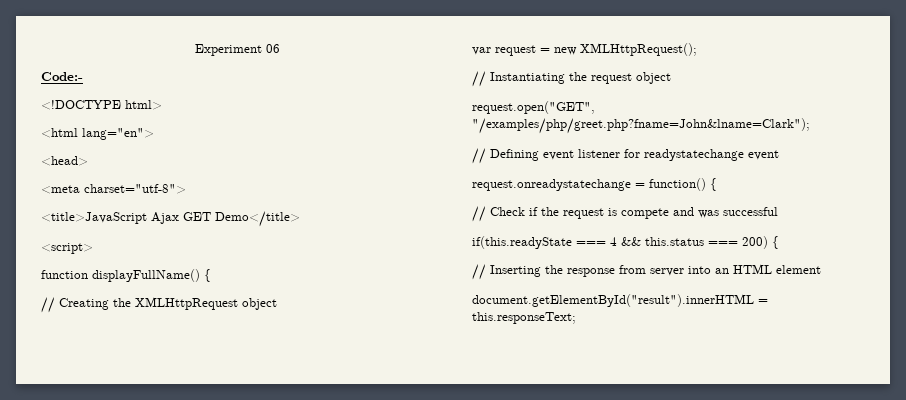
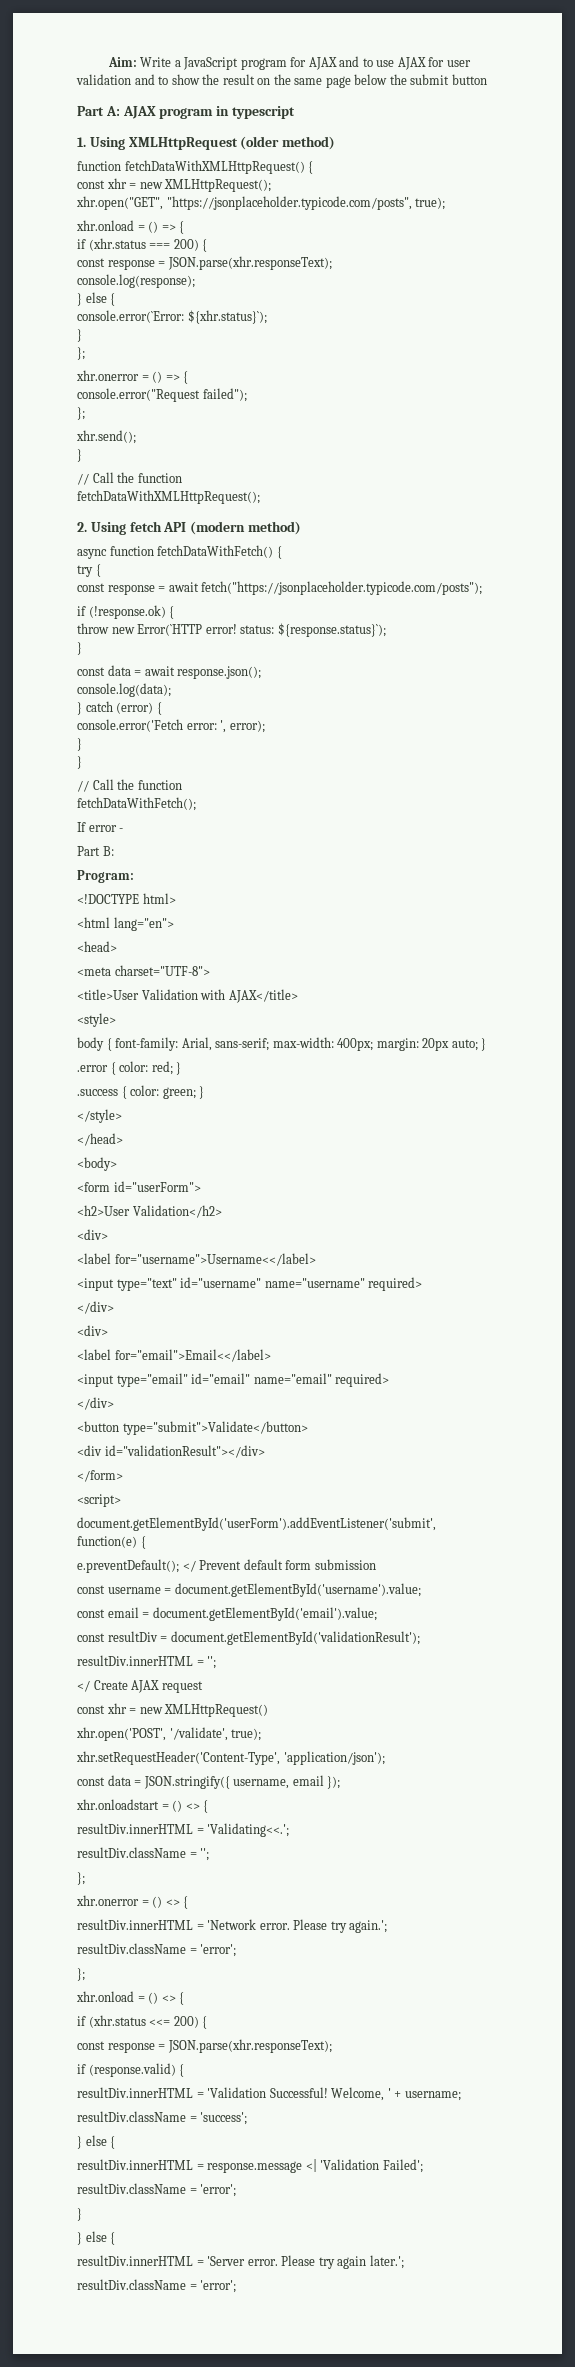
[195,44,280,56] [41,72,83,81] Experiment 06 // Code:- -> [107,56,471,70] [76,74,487,88] [77,106,295,119] [77,136,336,150] [77,160,314,174] [77,178,272,192] [76,196,446,210] [76,220,185,234] [77,238,208,252] [77,256,332,270] [77,274,195,288] [77,292,116,306] [77,310,267,324] [77,329,82,342] [77,347,85,360] [76,370,189,384] [77,388,247,402] [77,407,85,420] [76,430,136,444] [77,449,82,462] [77,472,182,485] [77,490,260,504] [77,521,301,535] [77,545,282,559] [77,564,101,577] [77,581,483,595] [77,605,175,619] [77,623,386,637] [77,642,82,655] [77,665,262,679] [77,683,171,697] [77,701,162,715] [77,719,265,733] [77,738,82,751] [77,756,82,769] [77,779,182,792] [77,797,196,811] [77,822,124,832] [77,846,114,856] [77,870,134,883] Aim: Write a JavaScript program for AJAX and to use AJAX for user validation and to show the result on the same page below the submit button // Part A: AJAX program in typescript // 1. Using XMLHttpRequest (older method) // function fetchDataWithXMLHttpRequest() { // const xhr = new XMLHttpRequest(); // xhr.open("GET", "https://jsonplaceholder.typicode.com/posts", true); // xhr.onload = () => { // if (xhr.status === 200) { // const response = JSON.parse(xhr.responseText); // console.log(response); // } else { // console.error(`Error: ${xhr.status}`); // } // }; // xhr.onerror = () => { // console.error("Request failed"); // }; // xhr.send(); // } // // Call the function // fetchDataWithXMLHttpRequest(); // 2. Using fetch API (modern method) // async function fetchDataWithFetch() { // try { // const response = await fetch("https://jsonplaceholder.typicode.com/posts"); // if (!response.ok) { // throw new Error(`HTTP error! status: ${response.status}`); // } // const data = await response.json(); // console.log(data); // } catch (error) { // console.error('Fetch error: ', error); // } // } // // Call the function // fetchDataWithFetch(); // If error - // Part B: // Program:
[84,184,186,194] [41,211,300,227] charset="utf-8"> // <title>JavaScript Ajax GET Demo</title> -> [114,965,210,976] [77,989,298,1003] [77,1013,116,1027] [77,1037,487,1051] [77,1061,182,1075] [77,1085,205,1099] [77,1109,122,1123] [77,1133,123,1146] [77,1157,117,1171] [77,1181,201,1192] [77,1205,222,1218] [77,1229,108,1240] [77,1253,316,1266] [77,1277,423,1291] [77,1301,114,1314] [77,1325,108,1336] [77,1349,271,1362] [77,1373,390,1387] [77,1397,114,1410] [77,1421,308,1435] [77,1445,265,1458] [77,1470,123,1482] charset="UTF-8"> // <title>User Validation with AJAX</title> // <style> // body { font-family: Arial, sans-serif; max-width: 400px; margin: 20px auto; } // .error { color: red; } // .success { color: green; } // </style> // </head> // <body> // <form id="userForm"> // <h2>User Validation</h2> // <div> // <label for="username">Username<</label> // <input type="text" id="username" name="username" required> // </div> // <div> // <label for="email">Email<</label> // <input type="email" id="email" name="email" required> // </div> // <button type="submit">Validate</button> // <div id="validationResult"></div> // </form>
[41,269,211,282] [41,297,277,313] [472,43,697,56] [472,71,671,87] [472,101,595,114] [472,118,810,134] [472,148,779,164] [472,178,717,191] [472,206,778,222] [472,236,779,249] [472,264,821,280] [472,294,768,307] [472,312,576,324] function displayFullName() { // // Creating the XMLHttpRequest object // var request = new XMLHttpRequest(); // // Instantiating the request object // request.open("GET", "/examples/php/greet.php?fname=John&lname=Clark"); // // Defining event listener for readystatechange event // request.onreadystatechange = function() { // // Check if the request is compete and was successful // if(this.readyState === 4 && this.status === 200) { // // Inserting the response from server into an HTML element // document.getElementById("result").innerHTML = this.responseText; -> [77,1517,436,1531] [77,1536,146,1549] [77,1559,376,1573] [77,1583,421,1597] [77,1607,377,1621] [77,1631,420,1645] [77,1655,217,1669] [77,1680,203,1693] [77,1703,269,1717] [76,1727,262,1741] [76,1751,385,1765] [77,1775,341,1789] [76,1799,209,1813] [77,1823,290,1837] [77,1847,210,1861] [77,1872,85,1885] [76,1895,189,1909] [77,1919,388,1933] [77,1943,237,1957] [77,1968,85,1981] [76,1991,185,2005] [77,2015,208,2029] [77,2039,332,2053] [77,2063,185,2077] [77,2087,461,2101] [77,2111,248,2125] [77,2135,116,2149] [77,2159,423,2173] [77,2183,237,2197] [77,2208,82,2221] [77,2231,116,2245] [77,2255,404,2269] [77,2279,237,2293] document.getElementById('userForm').addEventListener('submit', function(e) { // e.preventDefault(); </ Prevent default form submission // const username = document.getElementById('username').value; // const email = document.getElementById('email').value; // const resultDiv = document.getElementById('validationResult'); // resultDiv.innerHTML = ''; // </ Create AJAX request // const xhr = new XMLHttpRequest() // xhr.open('POST', '/validate', true); // xhr.setRequestHeader('Content-Type', 'application/json'); // const data = JSON.stringify({ username, email }); // xhr.onloadstart = () <> { // resultDiv.innerHTML = 'Validating<<.'; // resultDiv.className = ''; // }; // xhr.onerror = () <> { // resultDiv.innerHTML = 'Network error. Please try again.'; // resultDiv.className = 'error'; // }; // xhr.onload = () <> { // if (xhr.status <<= 200) { // const response = JSON.parse(xhr.responseText); // if (response.valid) { // resultDiv.innerHTML = 'Validation Successful! Welcome, ' + username; // resultDiv.className = 'success'; // } else { // resultDiv.innerHTML = response.message <| 'Validation Failed'; // resultDiv.className = 'error'; // } // } else { // resultDiv.innerHTML = 'Server error. Please try again later.'; // resultDiv.className = 'error';

